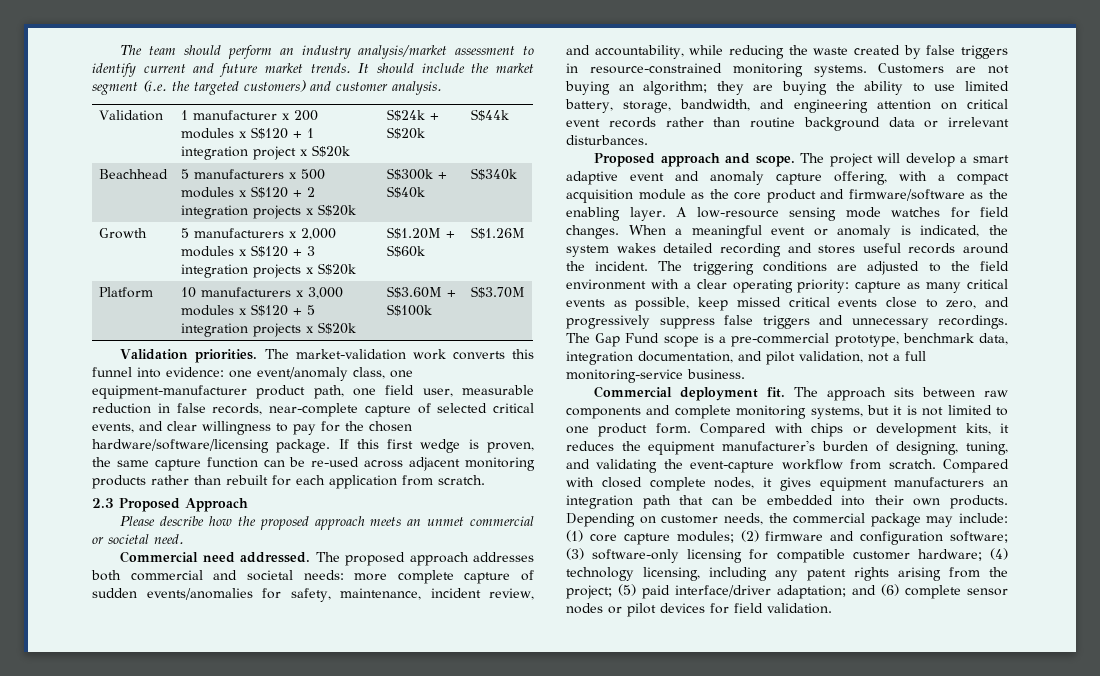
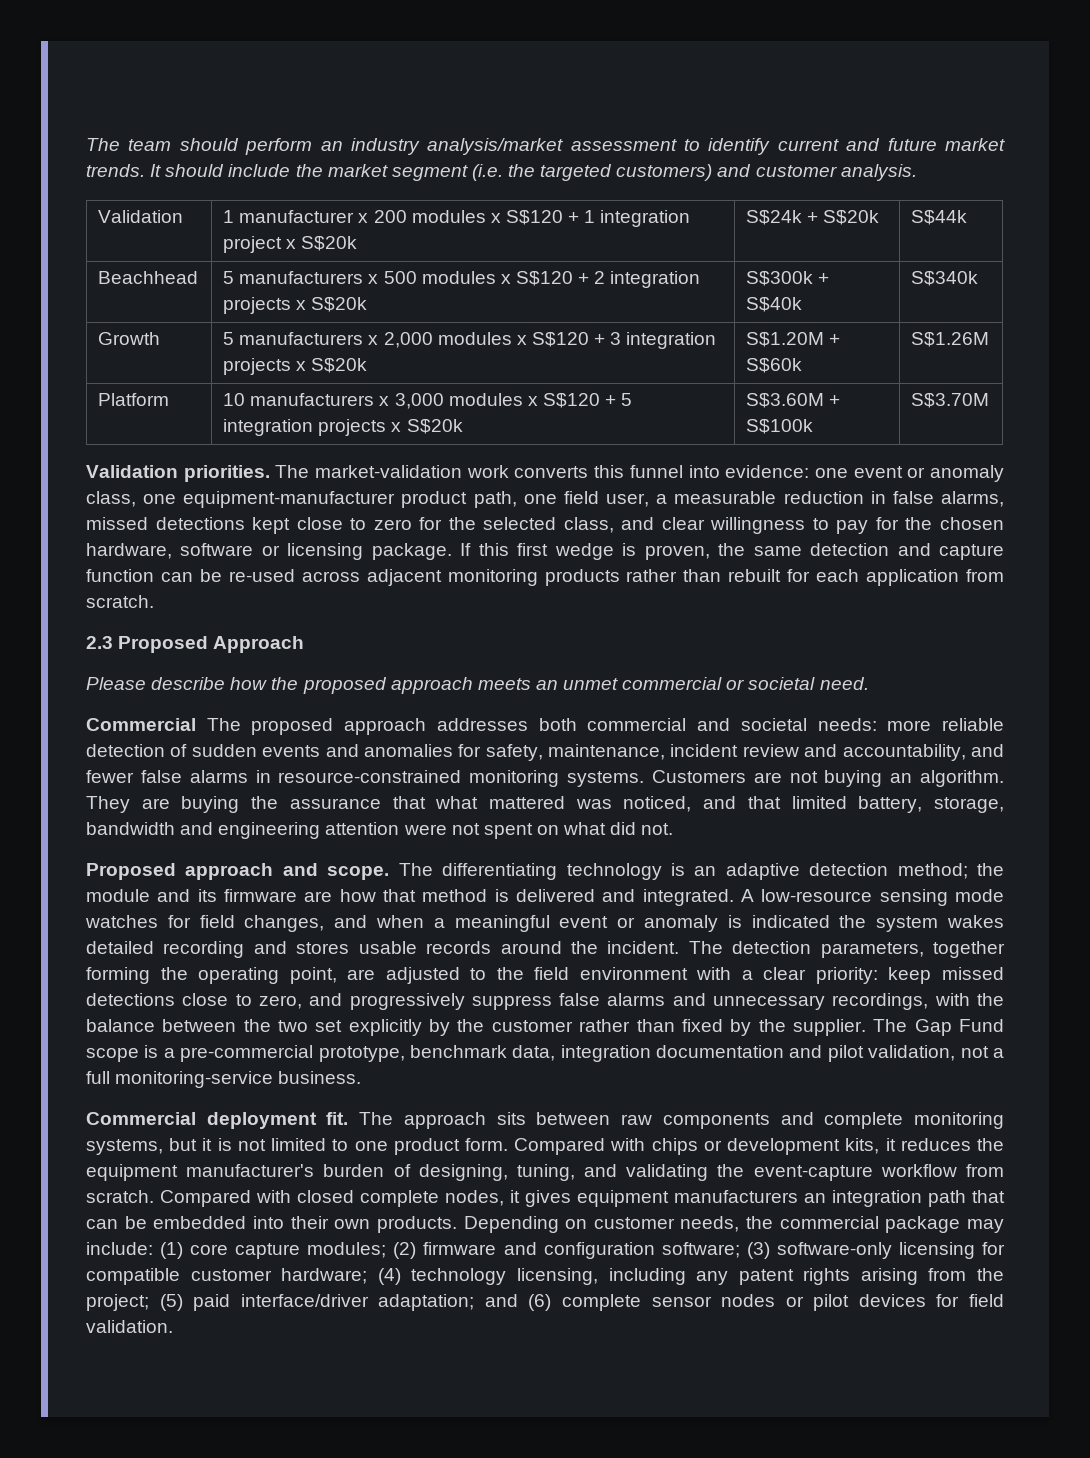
[257,367,348,381] event/anomaly -> [853,465,1005,482] event or anomaly
(453, 392) none -> [656,494,668,504] a
[212,403,534,417] [92,423,134,433] records, near-complete capture of selected critical events, -> [941,491,1005,507] [86,517,614,534] alarms, missed detections kept close to zero for the selected class,
[92,439,269,453] hardware/software/licensing -> [86,543,364,560] hardware, software or licensing
(149, 463) none -> [810,543,931,556] detection and
[202,552,311,563] need addressed. -> (196, 724) none
[397,570,534,584] [92,588,253,600] complete capture of sudden events/anomalies -> [942,718,1005,731] [86,744,453,757] reliable detection of sudden events and anomalies
[489,588,535,600] review, -> [742,744,799,757] review
[689,45,1008,59] while reducing the waste created by false triggers -> [970,744,1004,757] [86,770,248,783] and fewer false alarms
[643,81,744,95] algorithm; they -> [920,770,1005,787] [86,796,130,813] algorithm. They
[864,81,956,95] ability to use -> [289,796,781,812] assurance that what mattered was noticed, and that
[680,99,751,111] bandwidth, -> [86,822,175,835] bandwidth
[940,99,1008,110] [566,117,1009,131] [566,135,648,145] on critical event records rather than routine background data or irrelevant disturbances. -> [403,822,674,839] were not spent on what did not.
[829,153,1009,167] [566,171,1009,185] [566,189,1008,203] [566,207,666,221] project will develop a smart adaptive event and anomaly capture offering, with a compact acquisition module as the core product and firmware/software as the enabling layer. -> [442,863,1004,880] [86,889,734,906] differentiating technology is an adaptive detection method; the module and its firmware are how that method is delivered and integrated.
[566,225,666,239] changes. When -> [244,915,424,932] changes, and when
[920,225,980,237] indicated, -> [751,915,830,928] indicated
[862,243,901,253] useful -> [358,941,417,954] usable
[692,261,827,275] triggering conditions -> [732,941,1005,958] [86,967,337,984] detection parameters, together forming the operating point,
[732,279,1009,293] [566,297,878,311] operating priority: capture as many critical events as possible, keep missed critical events -> [815,967,1004,984] [86,993,175,1006] priority: keep missed detections
[762,315,810,329] triggers -> [607,993,666,1006] alarms
[938,315,1008,329] recordings. -> [832,993,1004,1010] [86,1019,866,1036] recordings, with the balance between the two set explicitly by the customer rather than fixed by the supplier.
[638,351,733,363] documentation, -> [656,1045,785,1058] documentation

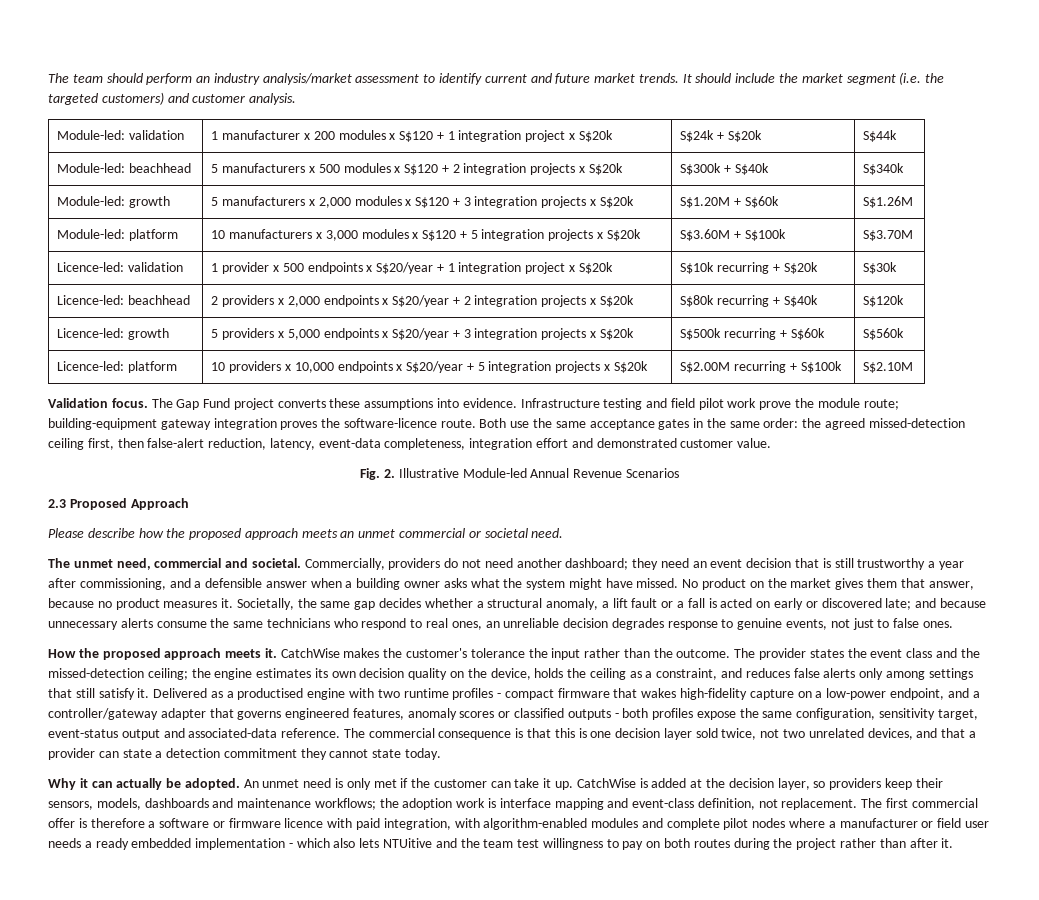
[98,210,184,223] Validation -> [57,130,185,140] Module-led: validation
[98,271,199,284] Beachhead -> [57,163,192,173] Module-led: beachhead
[98,332,161,345] Growth -> [57,196,171,208] Module-led: growth
[98,393,170,406] Platform -> [57,229,179,241] Module-led: platform
[86,465,1005,482] [86,491,1005,508] [86,517,1004,534] [86,543,1004,560] [86,569,1005,586] [86,595,154,608] // Validation priorities. The market-validation work converts this funnel into evidence: one event or anomaly class, one equipment-manufacturer product path, one field user, a measurable reduction in false alarms, missed detections kept close to zero for the selected class, and clear willingness to pay for the chosen hardware, software or licensing package. If this first wedge is proven, the same detection and capture function can be re-used across adjacent monitoring products rather than rebuilt for each application from scratch. -> [57,262,184,272] [211,262,613,274] [680,262,818,274] [863,262,898,274] [57,295,191,305] [211,295,634,307] [680,295,818,307] [863,295,905,307] [57,328,170,340] [211,328,634,340] [680,328,825,340] [863,328,905,340] [57,361,178,373] [211,361,648,373] [680,361,842,373] [863,362,914,373] [48,398,899,410] [48,418,965,430] [48,438,772,450] [360,468,679,480] // Licence-led: validation | 1 provider x 500 endpoints x S$20/year + 1 integration project x S$20k | S$10k recurring + S$20k | S$30k // Licence-led: beachhead | 2 providers x 2,000 endpoints x S$20/year + 2 integration projects x S$20k | S$80k recurring + S$40k | S$120k // Licence-led: growth | 5 providers x 5,000 endpoints x S$20/year + 3 integration projects x S$20k | S$500k recurring + S$60k | S$560k // Licence-led: platform | 10 providers x 10,000 endpoints x S$20/year + 5 integration projects x S$20k | S$2.00M recurring + S$100k | S$2.10M // Validation focus. The Gap Fund project converts these assumptions into evidence. Infrastructure testing and field pilot work prove the module route; building-equipment gateway integration proves the software-licence route. Both use the same acceptance gates in the same order: the agreed missed-detection ceiling first, then false-alert reduction, latency, event-data completeness, integration effort and demonstrated customer value. // Fig. 2. Illustrative Module-led Annual Revenue Scenarios
[86,718,1005,735] [86,744,1004,761] [86,770,1005,787] [86,796,1004,813] [86,822,674,839] [86,863,1004,880] [86,889,1005,906] [85,915,1004,932] [86,941,1005,958] [86,967,1004,984] [86,993,1004,1010] [86,1019,1005,1036] [86,1045,1004,1062] [86,1071,362,1088] [86,1112,1005,1129] [86,1138,1004,1155] [86,1164,1005,1181] [86,1190,1005,1207] [86,1216,1004,1233] [86,1242,1006,1259] [86,1268,1005,1285] [86,1294,1004,1311] [86,1320,173,1333] Commercial The proposed approach addresses both commercial and societal needs: more reliable detection of sudden events and anomalies for safety, maintenance, incident review and accountability, and fewer false alarms in resource-constrained monitoring systems. Customers are not buying an algorithm. They are buying the assurance that what mattered was noticed, and that limited battery, storage, bandwidth and engineering attention were not spent on what did not. // Proposed approach and scope. The differentiating technology is an adaptive detection method; the module and its firmware are how that method is delivered and integrated. A low-resource sensing mode watches for field changes, and when a meaningful event or anomaly is indicated the system wakes detailed recording and stores usable records around the incident. The detection parameters, together forming the operating point, are adjusted to the field environment with a clear priority: keep missed detections close to zero, and progressively suppress false alarms and unnecessary recordings, with the balance between the two set explicitly by the customer rather than fixed by the supplier. The Gap Fund scope is a pre-commercial prototype, benchmark data, integration documentation and pilot validation, not a full monitoring-service business. // Commercial deployment fit. The approach sits between raw components and complete monitoring systems, but it is not limited to one product form. Compared with chips or development kits, it reduces the equipment manufacturer's burden of designing, tuning, and validating the event-capture workflow from scratch. Compared with closed complete nodes, it gives equipment manufacturers an integration path that can be embedded into their own products. Depending on customer needs, the commercial package may include: (1) core capture modules; (2) firmware and configuration software; (3) software-only licensing for compatible customer hardware; (4) technology licensing, including any patent rights arising from the project; (5) paid interface/driver adaptation; and (6) complete sensor nodes or pilot devices for field validation. -> [48,558,964,570] [48,578,974,590] [48,598,986,610] [48,618,953,630] [48,648,980,660] [48,668,973,680] [48,688,980,700] [48,708,978,720] [48,728,976,740] [48,748,442,760] [48,778,943,790] [48,798,978,810] [48,818,989,830] [48,838,954,850] The unmet need, commercial and societal. Commercially, providers do not need another dashboard; they need an event decision that is still trustworthy a year after commissioning, and a defensible answer when a building owner asks what the system might have missed. No product on the market gives them that answer, because no product measures it. Societally, the same gap decides whether a structural anomaly, a lift fault or a fall is acted on early or discovered late; and because unnecessary alerts consume the same technicians who respond to real ones, an unreliable decision degrades response to genuine events, not just to false ones. // How the proposed approach meets it. CatchWise makes the customer's tolerance the input rather than the outcome. The provider states the event class and the missed-detection ceiling; the engine estimates its own decision quality on the device, holds the ceiling as a constraint, and reduces false alerts only among settings that still satisfy it. Delivered as a productised engine with two runtime profiles - compact firmware that wakes high-fidelity capture on a low-power endpoint, and a controller/gateway adapter that governs engineered features, anomaly scores or classified outputs - both profiles expose the same configuration, sensitivity target, event-status output and associated-data reference. The commercial consequence is that this is one decision layer sold twice, not two unrelated devices, and that a provider can state a detection commitment they cannot state today. // Why it can actually be adopted. An unmet need is only met if the customer can take it up. CatchWise is added at the decision layer, so providers keep their sensors, models, dashboards and maintenance workflows; the adoption work is interface mapping and event-class definition, not replacement. The first commercial offer is therefore a software or firmware licence with paid integration, with algorithm-enabled modules and complete pilot nodes where a manufacturer or field user needs a ready embedded implementation - which also lets NTUitive and the team test willingness to pay on both routes during the project rather than after it.

